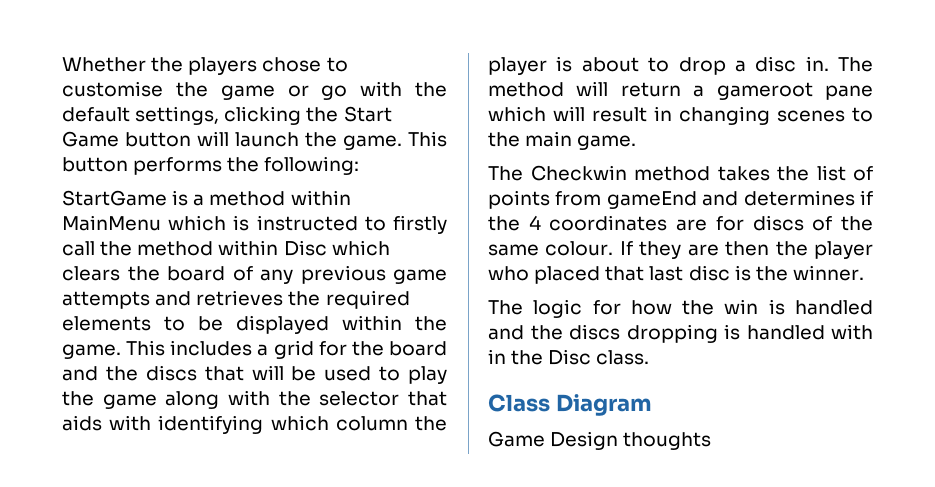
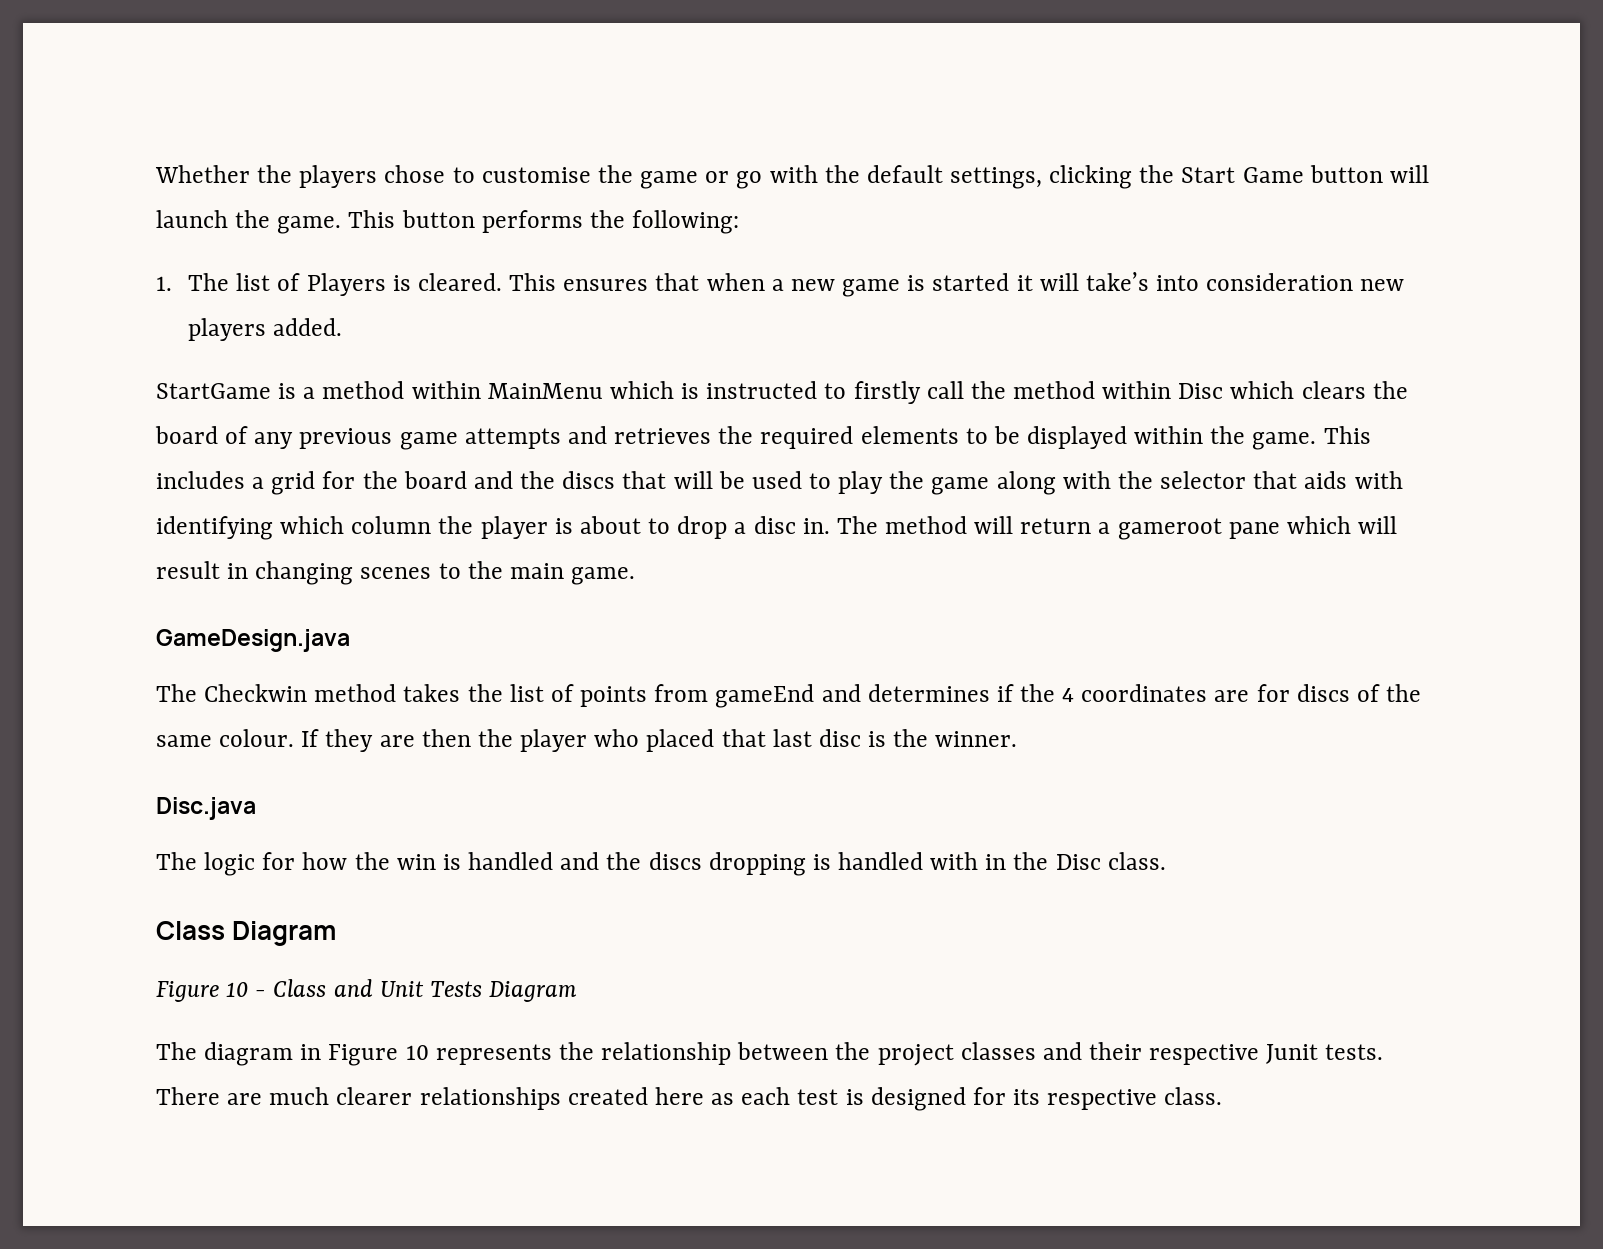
(360, 165) none -> [156,272,1405,297] [188,318,343,341] // 1. The list of Players is cleared. This ensures that when a new game is started it will take’s into consideration new players added.
(637, 142) none -> [156,629,350,652] // GameDesign.java
(864, 273) none -> [156,797,256,820] // Disc.java
[488,431,712,450] Game Design thoughts -> [156,979,578,1002] [156,1042,1384,1066] [156,1087,1223,1111] Figure 10 - Class and Unit Tests Diagram // The diagram in Figure 10 represents the relationship between the project classes and their respective Junit tests. There are much clearer relationships created here as each test is designed for its respective class.

